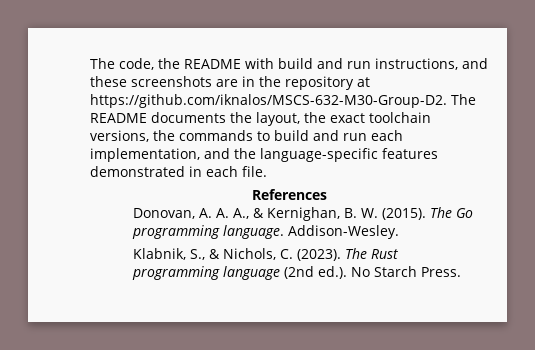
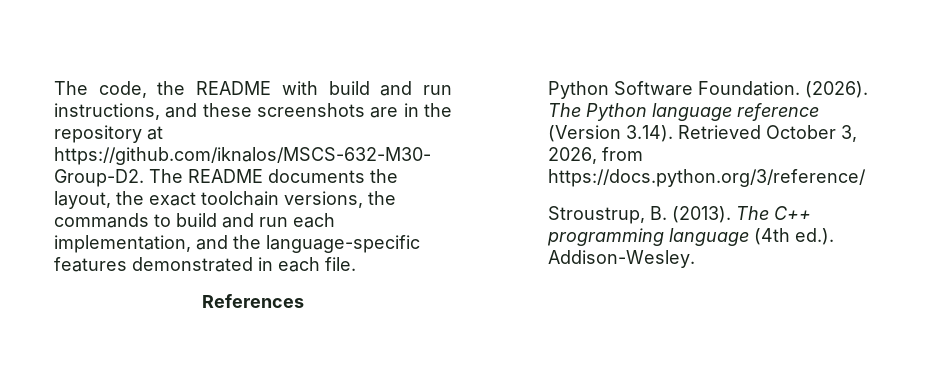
[133,207,474,221] [132,225,400,239] [133,248,399,261] [132,266,462,280] Donovan, A. A. A., & Kernighan, B. W. (2015). The Go programming language. Addison-Wesley. // Klabnik, S., & Nichols, C. (2023). The Rust programming language (2nd ed.). No Starch Press. -> [548,81,869,99] [548,103,820,121] [548,125,858,142] [548,147,644,164] [548,169,867,187] [548,206,812,224] [547,228,835,246] [548,250,696,268] Python Software Foundation. (2026). The Python language reference (Version 3.14). Retrieved October 3, 2026, from https://docs.python.org/3/reference/ // Stroustrup, B. (2013). The C++ programming language (4th ed.). Addison-Wesley.

